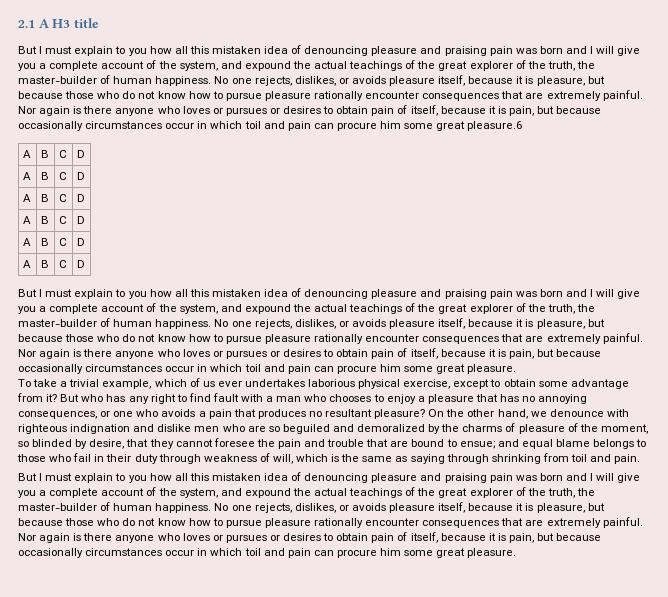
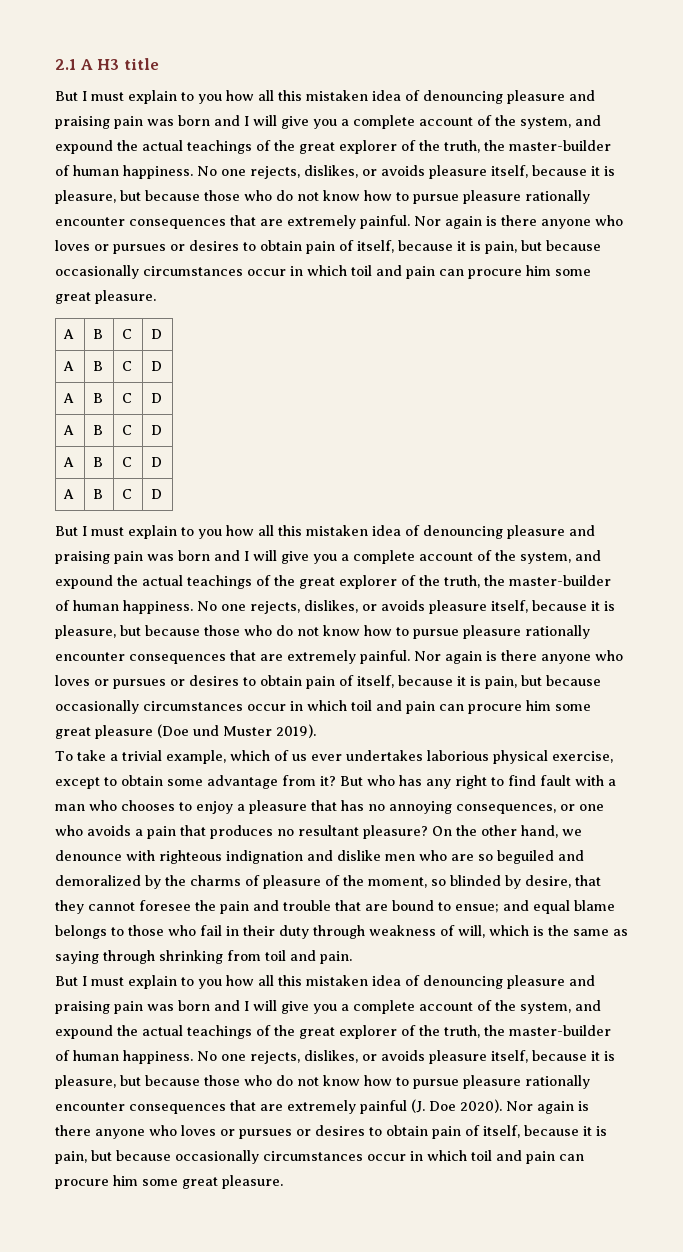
[467,121,523,131] pleasure.6 -> [95,290,156,304] pleasure.
[467,364,517,374] pleasure. -> [95,724,316,739] pleasure (Doe und Muster 2019).
[602,517,643,528] painful. -> [360,1099,502,1114] painful (J. Doe 2020).

